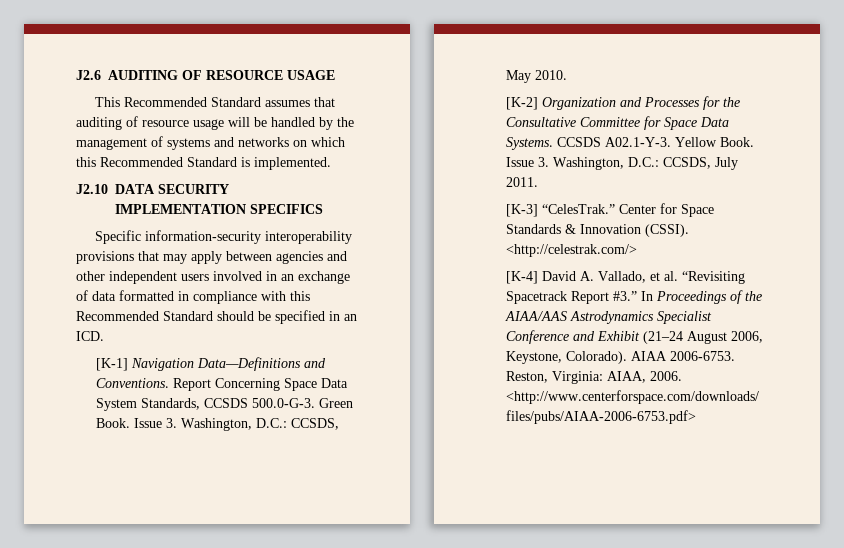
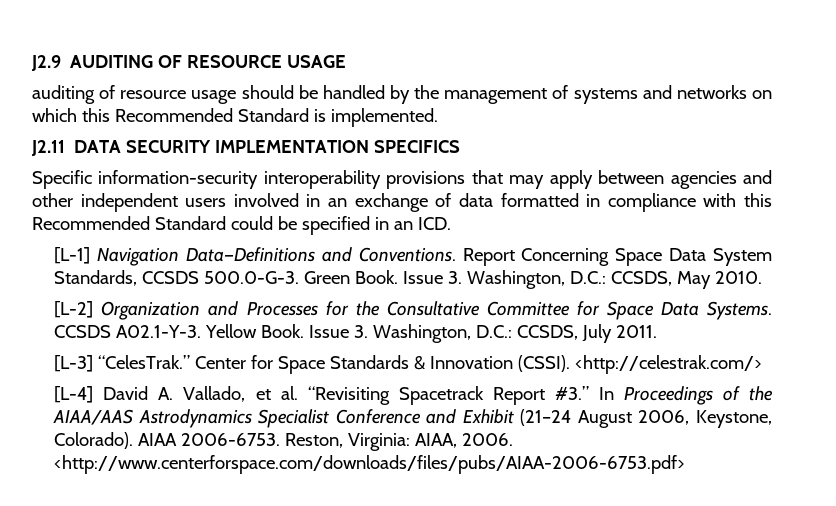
[76,70,101,80] J2.6 -> [31,55,61,71] J2.9
[94,97,335,107] This Recommended Standard assumes that -> (347, 61) none
[228,117,250,127] will -> [241,85,294,99] should
[76,184,108,194] J2.10 -> [31,140,65,156] J2.11
[217,311,254,321] should -> [230,216,273,230] could
[95,358,128,371] [K-1] -> [54,247,91,264] [L-1]
[505,97,538,110] [K-2] -> [54,301,94,318] [L-2]
[505,204,538,217] [K-3] -> [54,355,94,372] [L-3]
[505,271,538,284] [K-4] -> [54,386,94,403] [L-4]

